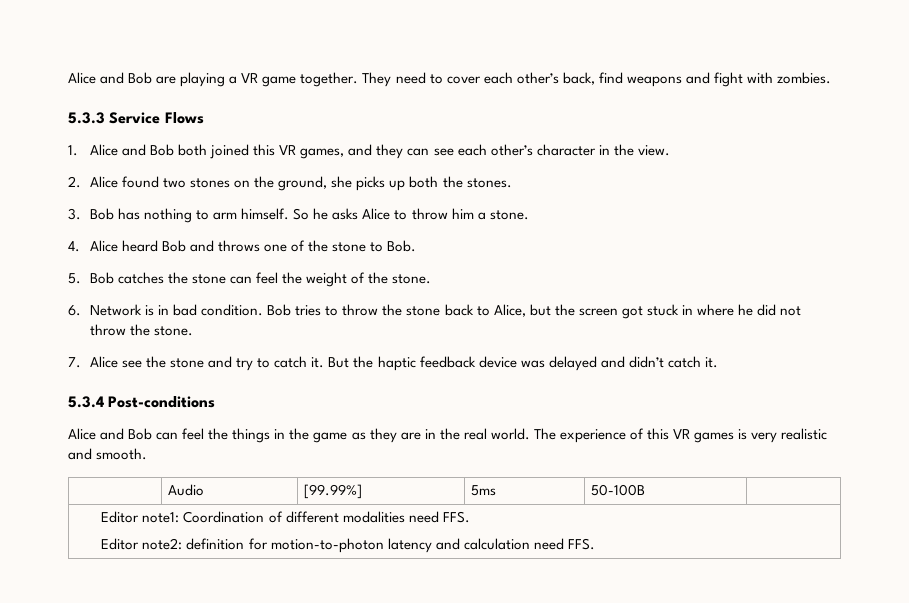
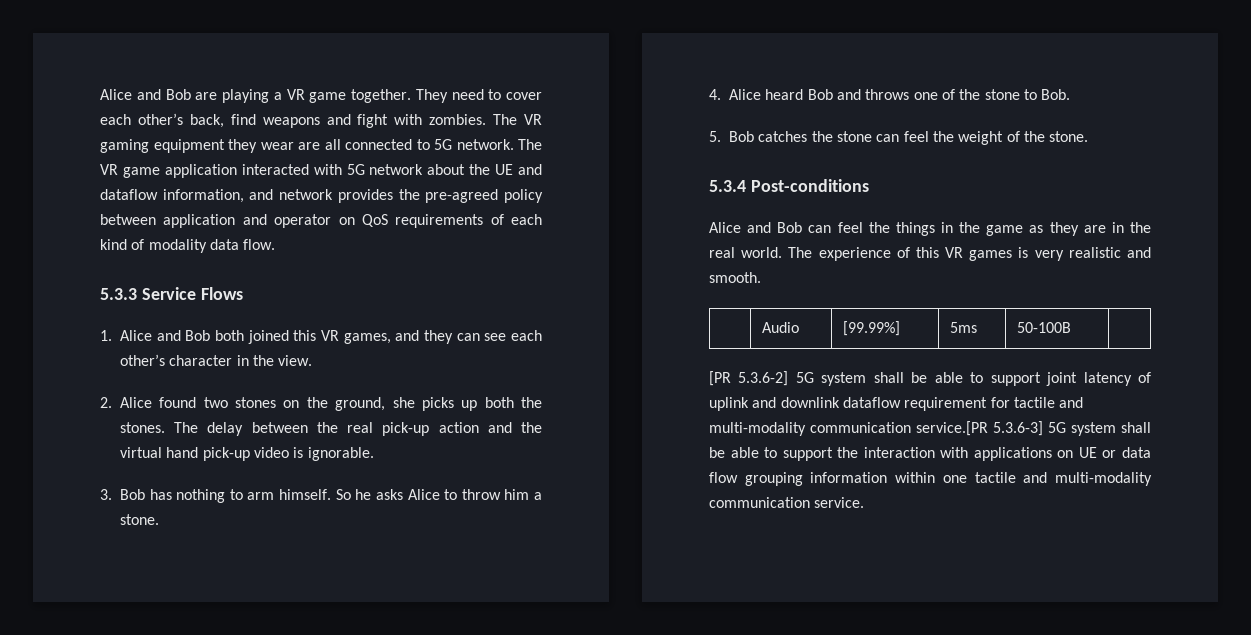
(832, 78) none -> [493,114,542,125] [100,139,542,153] [100,164,542,178] [100,189,543,203] [100,214,542,228] [100,239,276,253] The VR gaming equipment they wear are all connected to 5G network. The VR game application interacted with 5G network about the UE and dataflow information, and network provides the pre-agreed policy between application and operator on QoS requirements of each kind of modality data flow.
(512, 183) none -> [174,422,542,436] [120,447,374,461] The delay between the real pick-up action and the virtual hand pick-up video is ignorable.
[68,304,802,319] [89,324,194,336] [68,356,718,371] // 6. Network is in bad condition. Bob tries to throw the stone back to Alice, but the screen got stuck in where he did not throw the stone. // 7. Alice see the stone and try to catch it. But the haptic feedback device was delayed and didn’t catch it. -> (1089, 136) none
[101,511,470,523] [101,538,595,553] // Editor note1: Coordination of different modalities need FFS. // Editor note2: definition for motion-to-photon latency and calculation need FFS. -> [709,371,1151,386] [709,397,1084,411] [709,421,1151,436] [709,447,1151,461] [709,472,1152,486] [709,497,865,508] // [PR 5.3.6-2] 5G system shall be able to support joint latency of uplink and downlink dataflow requirement for tactile and multi-modality communication service.[PR 5.3.6-3] 5G system shall be able to support the interaction with applications on UE or data flow grouping information within one tactile and multi-modality communication service.

